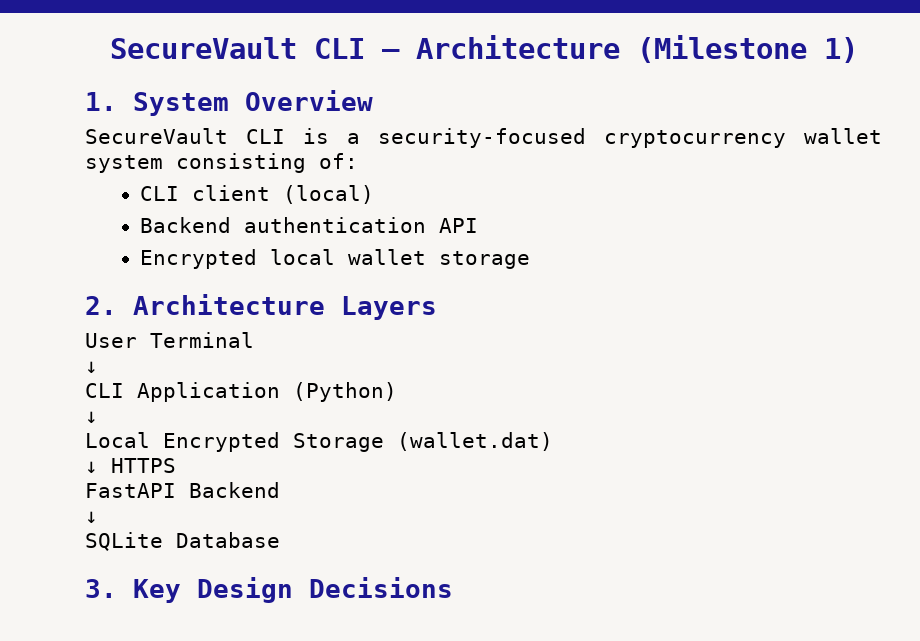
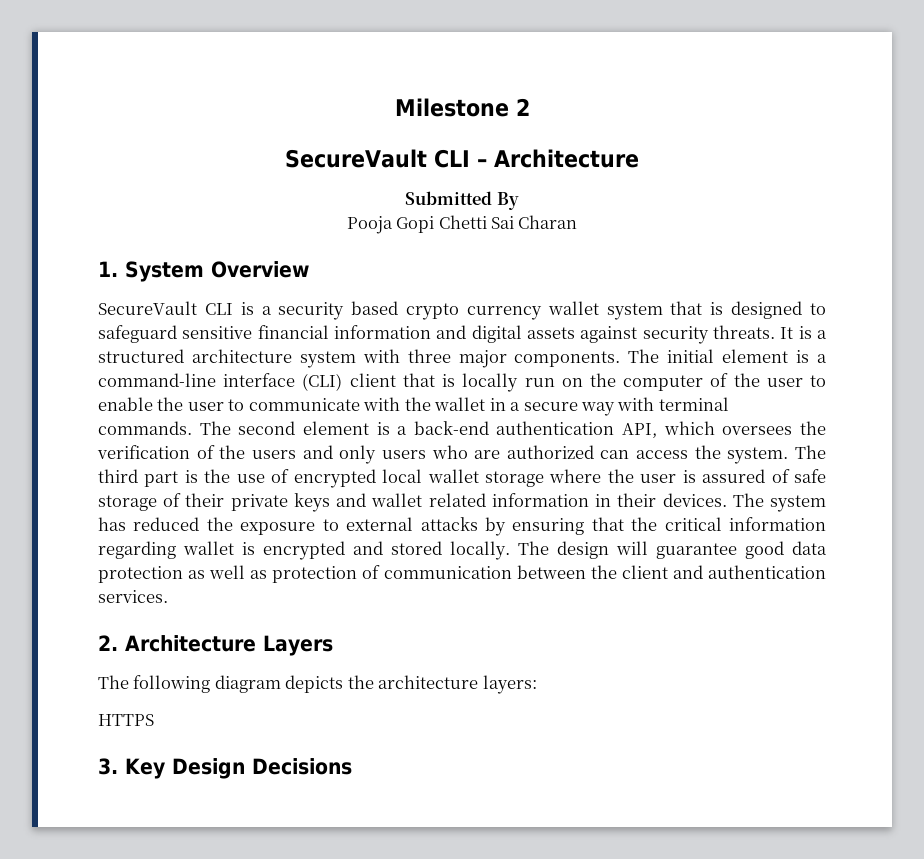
(109, 48) none -> [394,98,530,117] Milestone 2 //
[636,35,858,63] (Milestone 1) -> [405,191,519,210] [346,215,578,234] // Submitted By // Pooja Gopi Chetti Sai Charan
[378,128,882,148] [85,153,358,173] [140,185,375,204] [140,217,479,233] [140,249,531,269] [85,294,437,320] [85,332,254,348] [85,361,98,373] [85,382,397,402] [85,411,98,423] [85,432,553,452] [85,458,176,473] [85,482,280,498] [85,511,98,523] [85,532,280,551] security-focused cryptocurrency wallet system consisting of: // CLI client (local) // Backend authentication API // Encrypted local wallet storage // 2. Architecture Layers // User Terminal // ↓ // CLI Application (Python) // ↓ // Local Encrypted Storage (wallet.dat) // ↓ HTTPS // FastAPI Backend // ↓ // SQLite Database -> [278,301,826,320] [98,325,828,344] [98,349,827,368] [98,373,826,392] [98,397,729,416] [98,421,826,438] [97,445,826,464] [98,469,826,488] [98,493,827,512] [98,517,826,536] [98,541,827,560] [98,565,826,583] [98,590,168,603] [98,635,333,656] [98,675,537,694] [98,714,154,726] security based crypto currency wallet system that is designed to safeguard sensitive financial information and digital assets against security threats. It is a structured architecture system with three major components. The initial element is a command-line interface (CLI) client that is locally run on the computer of the user to enable the user to communicate with the wallet in a secure way with terminal commands. The second element is a back-end authentication API, which oversees the verification of the users and only users who are authorized can access the system. The third part is the use of encrypted local wallet storage where the user is assured of safe storage of their private keys and wallet related information in their devices. The system has reduced the exposure to external attacks by ensuring that the critical information regarding wallet is encrypted and stored locally. The design will guarantee good data protection as well as protection of communication between the client and authentication services. // 2. Architecture Layers // The following diagram depicts the architecture layers: // HTTPS

